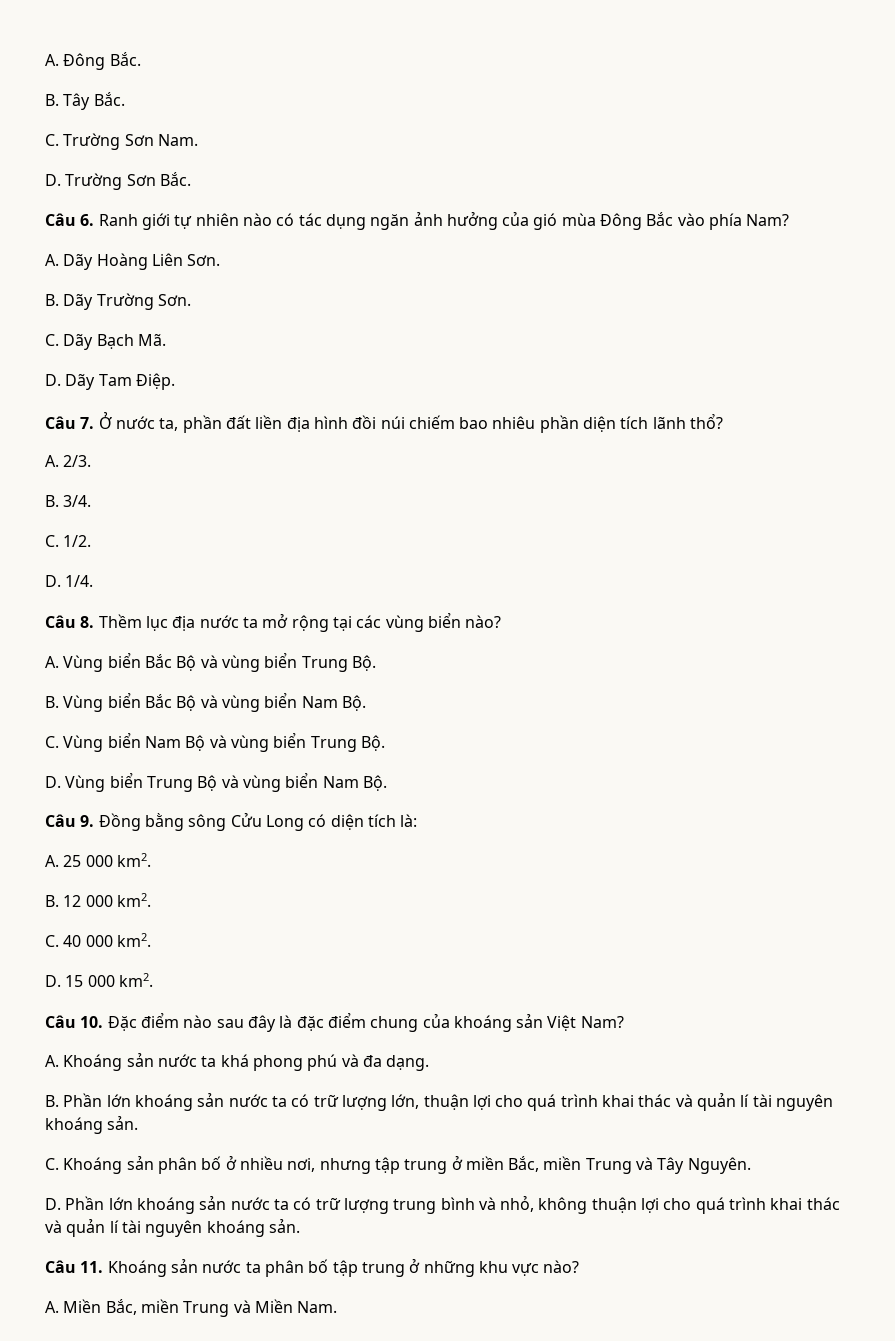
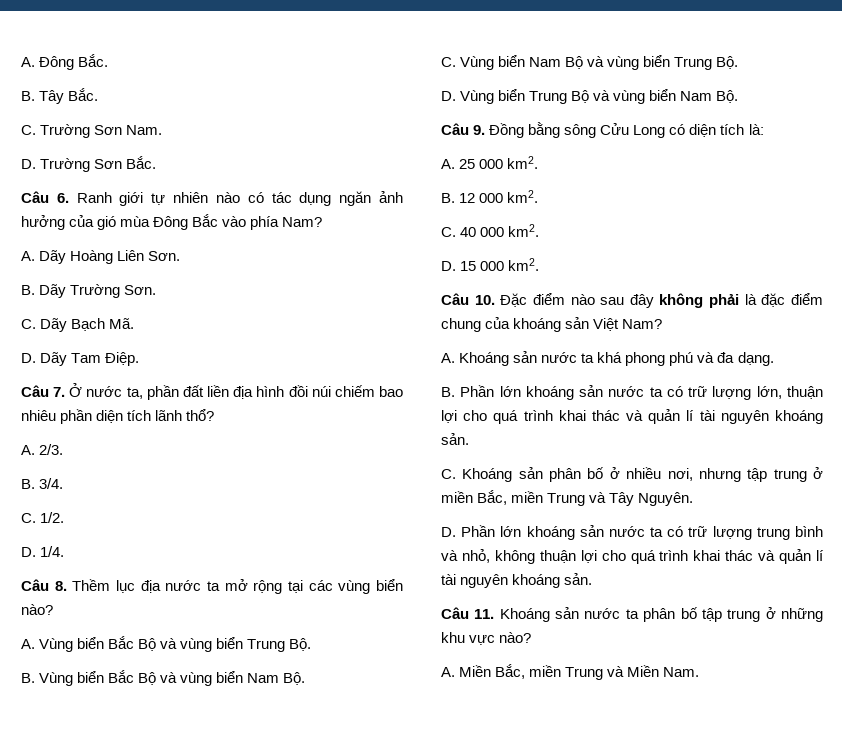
(276, 1023) none -> [659,293,740,308] không phải

